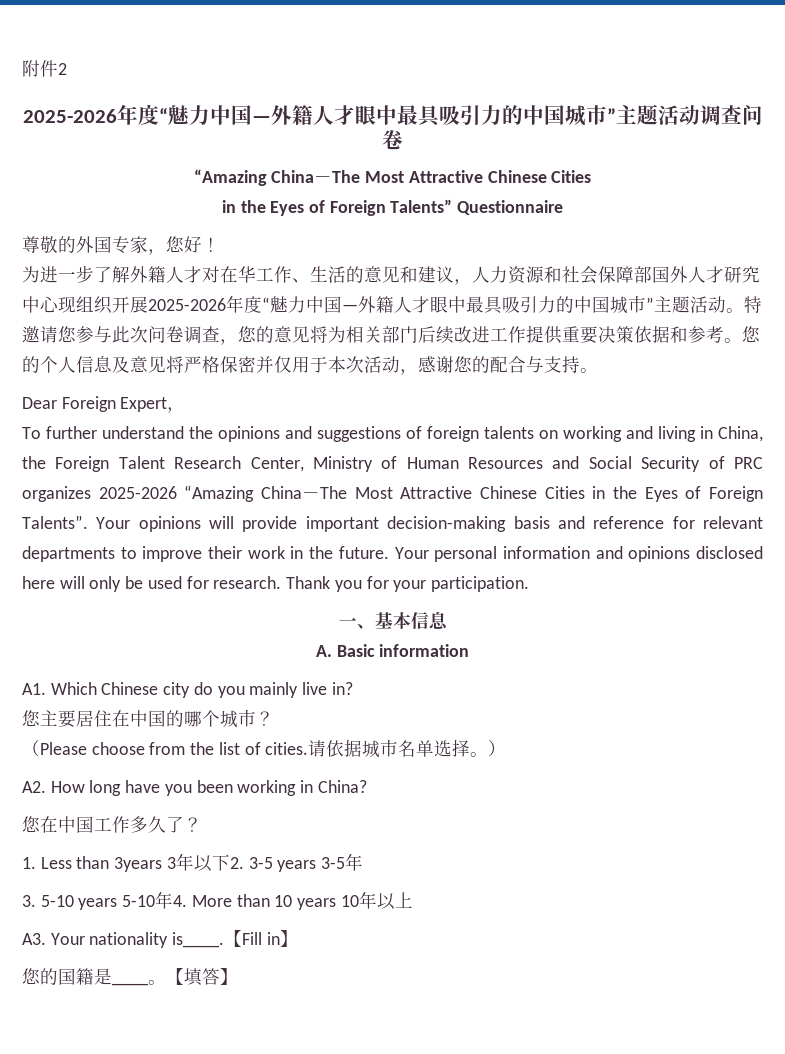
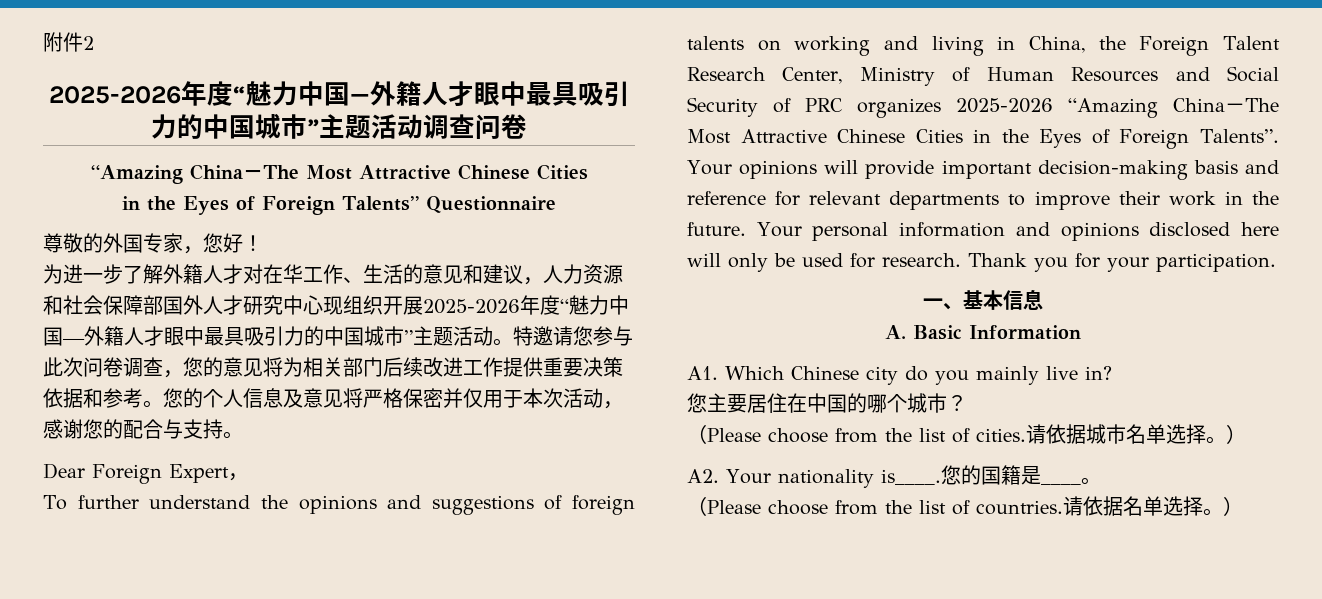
[379,644,470,657] information -> [969,325,1081,340] Information
[50,780,367,796] [22,816,202,833] [22,853,364,872] [22,891,413,910] [22,930,298,948] [22,968,238,986] How long have you been working in China? // 您在中国工作多久了？ // 1. Less than 3years 3年以下2. 3-5 years 3-5年 // 3. 5-10 years 5-10年4. More than 10 years 10年以上 // A3. Your nationality is____.【Fill in】 // 您的国籍是____。【填答】 -> [726,465,1101,488] [687,496,1243,516] Your nationality is____.您的国籍是____。 // （Please choose from the list of countries.请依据名单选择。）

